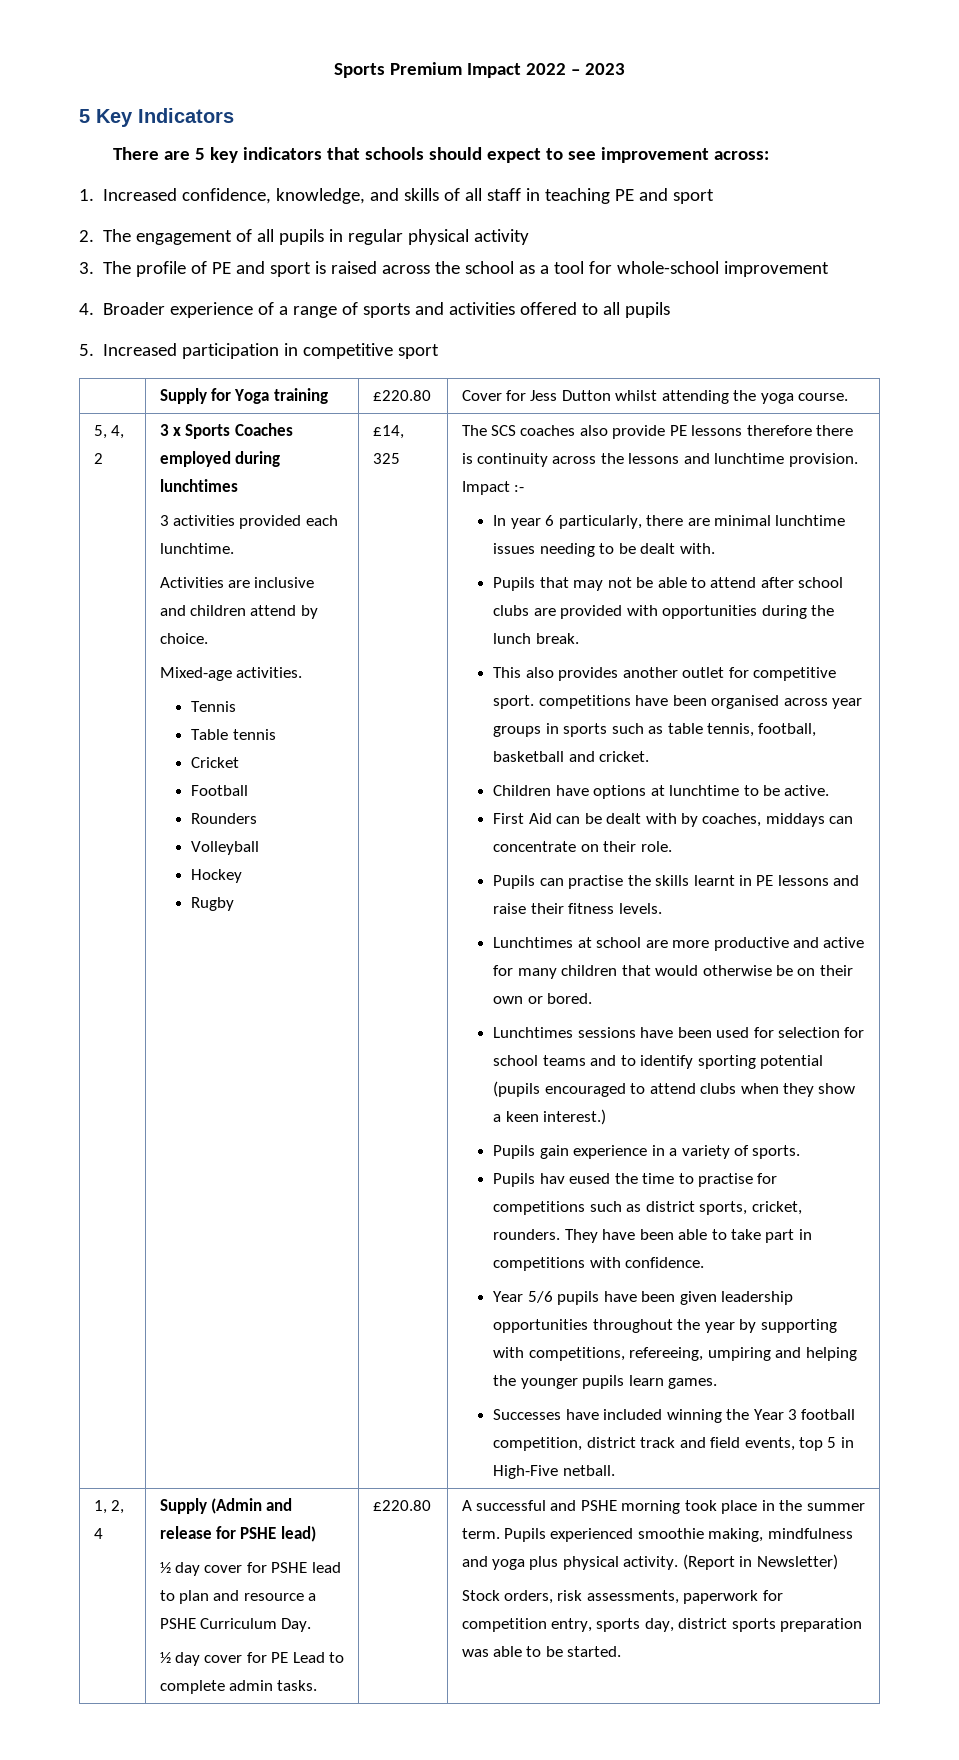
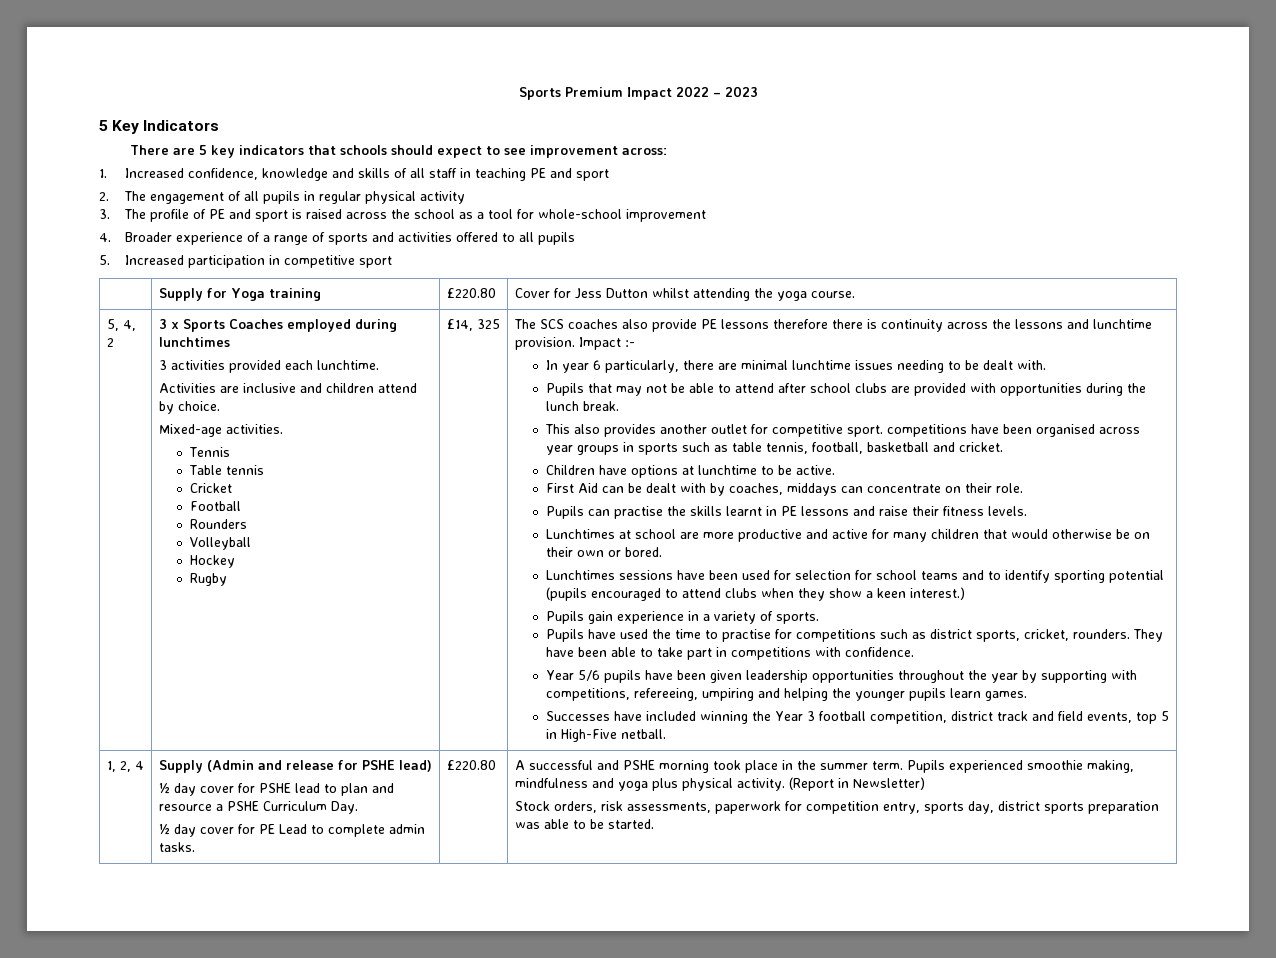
[276,188,366,204] knowledge, -> [261,168,328,181] knowledge
[539,1173,611,1184] hav eused -> [587,629,648,639] have used

